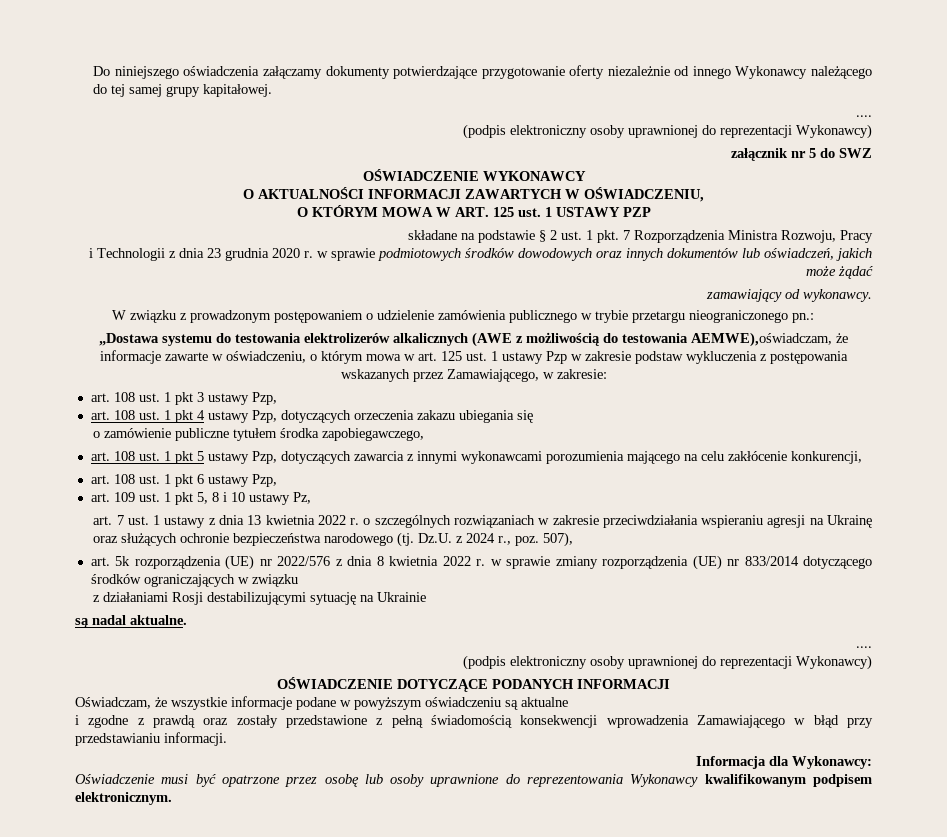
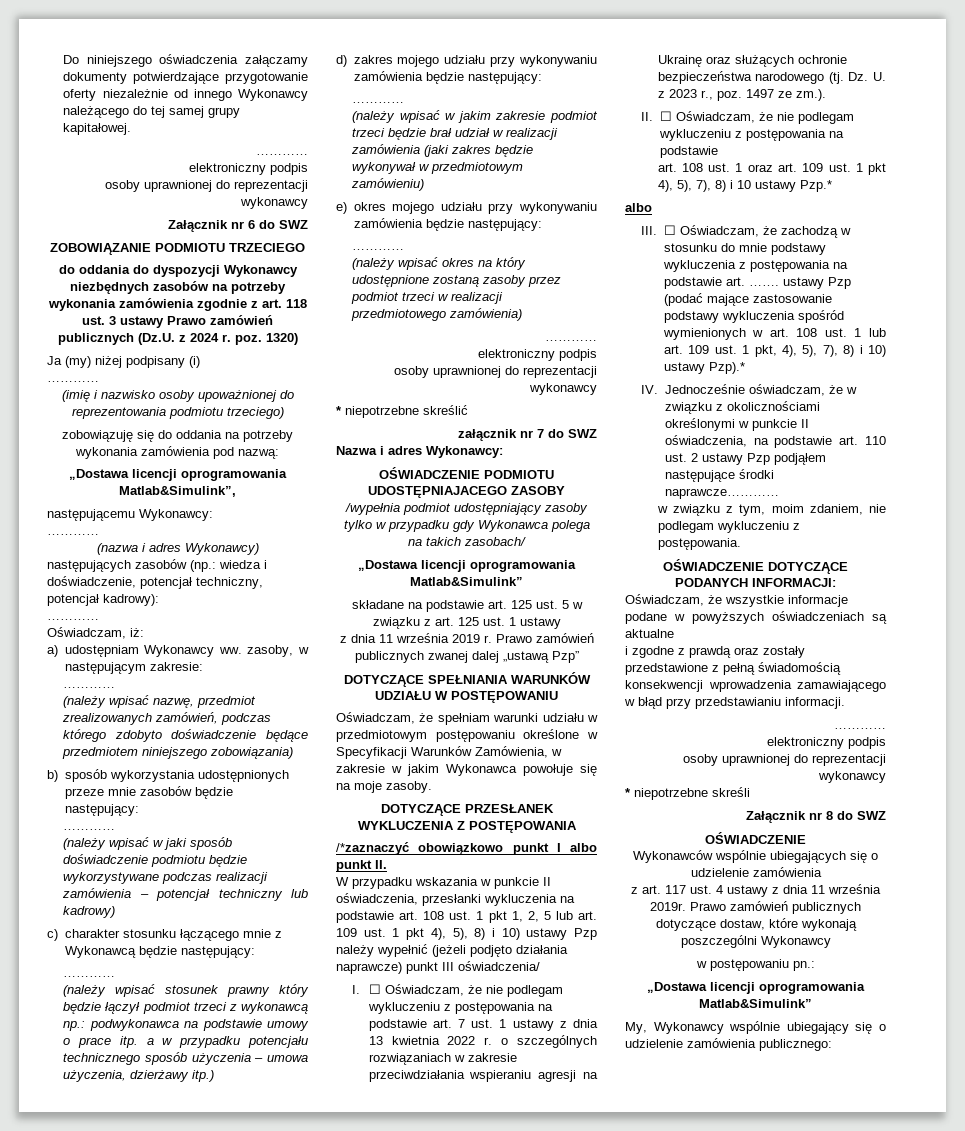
[856,115,872,117] [463,124,872,139] .... // (podpis elektroniczny osoby uprawnionej do reprezentacji Wykonawcy) -> [256,154,308,155] [189,163,308,175] [105,180,308,192] [240,197,308,209] [168,220,308,232] [50,243,305,255] [58,265,298,277] [70,281,286,294] [47,298,307,311] [82,315,273,328] [57,333,298,345] [47,356,200,368] [47,381,99,382] [61,390,294,402] [71,407,284,419] [62,430,293,442] [75,446,279,459] [69,469,287,481] [119,486,236,497] [47,509,213,521] [47,534,99,535] [96,543,259,555] [47,559,267,572] [47,576,263,589] [47,594,159,606] [47,619,99,620] [47,627,144,639] [47,645,309,657] [64,662,203,674] [63,687,116,688] [63,695,257,708] [62,712,272,725] [63,729,308,742] [62,747,294,759] [47,769,289,782] [64,786,233,799] [64,804,139,816] [63,829,116,830] [63,837,233,850] [63,854,248,867] [63,872,269,884] [62,888,308,901] [63,906,116,918] [47,929,282,941] [64,946,255,958] [63,976,116,977] [63,984,309,997] [63,1002,308,1014] [63,1019,309,1031] [63,1036,308,1048] [63,1052,308,1065] [63,1070,215,1082] [336,55,597,67] [353,71,542,84] [352,102,405,103] [352,110,598,123] [352,128,559,140] [351,144,534,157] [352,162,524,174] [351,178,425,191] [336,202,597,214] [353,218,542,231] [352,249,405,250] [352,257,527,270] [352,275,562,287] [351,292,504,304] [351,308,523,321] [545,340,597,341] [478,349,597,361] [394,366,597,378] [529,383,597,395] [336,405,468,418] ………… // elektroniczny podpis // osoby uprawnionej do reprezentacji wykonawcy // Załącznik nr 6 do SWZ // ZOBOWIĄZANIE PODMIOTU TRZECIEGO // do oddania do dyspozycji Wykonawcy niezbędnych zasobów na potrzeby wykonania zamówienia zgodnie z art. 118 ust. 3 ustawy Prawo zamówień publicznych (Dz.U. z 2024 r. poz. 1320) // Ja (my) niżej podpisany (i) // ………… // (imię i nazwisko osoby upoważnionej do reprezentowania podmiotu trzeciego) // zobowiązuję się do oddania na potrzeby wykonania zamówienia pod nazwą: // „Dostawa licencji oprogramowania Matlab&Simulink”, // następującemu Wykonawcy: // ………… // (nazwa i adres Wykonawcy) // następujących zasobów (np.: wiedza i doświadczenie, potencjał techniczny, potencjał kadrowy): // ………… // Oświadczam, iż: // a) udostępniam Wykonawcy ww. zasoby, w następującym zakresie: // ………… // (należy wpisać nazwę, przedmiot zrealizowanych zamówień, podczas którego zdobyto doświadczenie będące przedmiotem niniejszego zobowiązania) // b) sposób wykorzystania udostępnionych przeze mnie zasobów będzie następujący: // ………… // (należy wpisać w jaki sposób doświadczenie podmiotu będzie wykorzystywane podczas realizacji zamówienia – potencjał techniczny lub kadrowy) // c) charakter stosunku łączącego mnie z Wykonawcą będzie następujący: // ………… // (należy wpisać stosunek prawny który będzie łączył podmiot trzeci z wykonawcą np.: podwykonawca na podstawie umowy o prace itp. a w przypadku potencjału technicznego sposób użyczenia – umowa użyczenia, dzierżawy itp.) // d) zakres mojego udziału przy wykonywaniu zamówienia będzie następujący: // ………… // (należy wpisać w jakim zakresie podmiot trzeci będzie brał udział w realizacji zamówienia (jaki zakres będzie wykonywał w przedmiotowym zamówieniu) // e) okres mojego udziału przy wykonywaniu zamówienia będzie następujący: // ………… // (należy wpisać okres na który udostępnione zostaną zasoby przez podmiot trzeci w realizacji przedmiotowego zamówienia) // ………… // elektroniczny podpis // osoby uprawnionej do reprezentacji wykonawcy // * niepotrzebne skreślić
[809,148,872,158] [362,169,586,181] [243,187,704,202] [296,205,651,217] [408,230,873,243] [89,248,872,261] [806,266,873,279] [706,289,872,302] [111,310,814,323] [99,332,848,347] [100,350,415,364] 5 do SWZ // OŚWIADCZENIE WYKONAWCY // O AKTUALNOŚCI INFORMACJI ZAWARTYCH W OŚWIADCZENIU, // O KTÓRYM MOWA W ART. 125 ust. 1 USTAWY PZP // składane na podstawie § 2 ust. 1 pkt. 7 Rozporządzenia Ministra Rozwoju, Pracy // i Technologii z dnia 23 grudnia 2020 r. w sprawie podmiotowych środków dowodowych oraz innych dokumentów lub oświadczeń, jakich może żądać // zamawiający od wykonawcy. // W związku z prowadzonym postępowaniem o udzielenie zamówienia publicznego w trybie przetargu nieograniczonego pn.: // „Dostawa systemu do testowania elektrolizerów alkalicznych (AWE z możliwością do testowania AEMWE),oświadczam, że informacje zawarte w oświadczeniu, o którym mowa w -> [537,429,597,438] [336,446,503,458] [379,467,554,479] [368,486,565,498] [345,503,588,515] [343,520,590,532] [408,537,526,546] [358,560,576,572] [410,577,523,586] [351,600,583,612] [372,617,431,629] 7 do SWZ // Nazwa i adres Wykonawcy: // OŚWIADCZENIE PODMIOTU UDOSTĘPNIAJACEGO ZASOBY // /wypełnia podmiot udostępniający zasoby tylko w przypadku gdy Wykonawca polega na takich zasobach/ // „Dostawa licencji oprogramowania Matlab&Simulink” // składane na podstawie art. 125 ust. 5 w związku z
[546,351,848,364] [340,369,607,382] [90,392,277,405] [90,410,533,423] [93,428,425,441] [90,451,862,464] [90,474,277,487] [90,492,311,505] Pzp w zakresie podstaw wykluczenia z postępowania wskazanych przez Zamawiającego, w zakresie: // art. 108 ust. 1 pkt 3 ustawy Pzp, // art. 108 ust. 1 pkt 4 ustawy Pzp, dotyczących orzeczenia zakazu ubiegania się // o zamówienie publiczne tytułem środka zapobiegawczego, // art. 108 ust. 1 pkt 5 ustawy Pzp, dotyczących zawarcia z innymi wykonawcami porozumienia mającego na celu zakłócenie konkurencji, // art. 108 ust. 1 pkt 6 ustawy Pzp, // art. 109 ust. 1 pkt 5, 8 i 10 ustawy Pz, // -> [339,633,594,643] [354,651,579,663] [343,672,591,687] [375,691,558,703] [336,712,598,725] [336,729,598,742] [336,746,562,759] [336,764,597,776] [336,781,432,793] [380,804,554,816] [357,821,577,833] [336,842,597,855] [336,860,387,872] [336,877,551,889] [336,893,575,906] [336,911,597,923] [336,928,597,940] [336,944,568,957] [336,961,540,974] [352,984,563,997] [367,1002,553,1014] [368,1019,427,1031] // z dnia 11 września 2019 r. Prawo zamówień publicznych zwanej dalej „ustawą Pzp” // DOTYCZĄCE SPEŁNIANIA WARUNKÓW UDZIAŁU W POSTĘPOWANIU // Oświadczam, że spełniam warunki udziału w przedmiotowym postępowaniu określone w Specyfikacji Warunków Zamówienia, w zakresie w jakim Wykonawca powołuje się na moje zasoby. // DOTYCZĄCE PRZESŁANEK WYKLUCZENIA Z POSTĘPOWANIA // /*zaznaczyć obowiązkowo punkt I albo punkt II. // W przypadku wskazania w punkcie II oświadczenia, przesłanki wykluczenia na podstawie art. 108 ust. 1 pkt 1, 2, 5 lub art. 109 ust. 1 pkt 4), 5), 8) i 10) ustawy Pzp należy wypełnić (jeżeli podjęto działania naprawcze) punkt III oświadczenia/ // I. ☐ Oświadczam, że nie podlegam wykluczeniu z postępowania na podstawie
[418,532,574,547] [90,555,873,570] [90,574,298,587] [93,592,427,605] [75,615,187,628] [856,646,872,648] [463,655,872,670] Dz.U. z 2024 r., poz. 507), // art. 5k rozporządzenia (UE) nr 2022/576 z dnia 8 kwietnia 2022 r. w sprawie zmiany rozporządzenia (UE) nr 833/2014 dotyczącego środków ograniczających w związku // z działaniami Rosji destabilizującymi sytuację na Ukrainie // są nadal aktualne. // .... // (podpis elektroniczny osoby uprawnionej do reprezentacji Wykonawcy) -> [848,72,886,81] [657,89,826,101] [641,111,854,124] [658,129,844,141] [659,146,718,158] [657,163,886,175] [657,180,832,192] [625,203,652,212] [641,225,851,238] [663,243,826,255] [662,260,848,272] [663,277,851,289] [663,293,832,306] [663,310,844,323] [662,328,886,340] [663,345,886,357] [663,362,745,374] [641,384,857,396] [664,401,820,414] [664,418,809,431] [664,435,886,448] [664,453,826,465] [664,469,774,482] [664,488,779,499] [656,504,886,516] [657,521,800,533] [657,538,741,550] Dz. U. z 2023 r., poz. 1497 ze zm.). // II. ☐ Oświadczam, że nie podlegam wykluczeniu z postępowania na podstawie // art. 108 ust. 1 oraz art. 109 ust. 1 pkt 4), 5), 7), 8) i 10 ustawy Pzp.* // albo // III. ☐ Oświadczam, że zachodzą w stosunku do mnie podstawy wykluczenia z postępowania na podstawie art. ……. ustawy Pzp (podać mające zastosowanie podstawy wykluczenia spośród wymienionych w art. 108 ust. 1 lub art. 109 ust. 1 pkt, 4), 5), 7), 8) i 10) ustawy Pzp).* // IV. Jednocześnie oświadczam, że w związku z okolicznościami określonymi w punkcie II oświadczenia, na podstawie art. 110 ust. 2 ustawy Pzp podjąłem następujące środki naprawcze………… // w związku z tym, moim zdaniem, nie podlegam wykluczeniu z postępowania.
[577,679,670,689] INFORMACJI -> [752,578,836,587] INFORMACJI:
[354,697,501,710] powyższym oświadczeniu -> [692,611,864,624] powyższych oświadczeniach
[697,715,785,728] Zamawiającego -> [797,680,886,692] zamawiającego
[696,756,872,769] [75,774,872,787] [75,792,172,805] Informacja dla Wykonawcy: // Oświadczenie musi być opatrzone przez osobę lub osoby uprawnione do reprezentowania Wykonawcy kwalifikowanym podpisem elektronicznym. -> [834,728,886,729] [767,737,886,749] [683,754,886,766] [818,771,886,783] [625,787,750,800] [746,811,886,823] [705,832,806,844] [633,850,878,863] [690,867,822,877] [631,884,881,897] [650,901,861,914] [655,918,857,931] [680,935,831,948] [695,959,815,971] [647,982,865,994] [699,999,812,1008] [625,1021,886,1034] [625,1038,832,1051] ………… // elektroniczny podpis // osoby uprawnionej do reprezentacji wykonawcy // * niepotrzebne skreśli // Załącznik nr 8 do SWZ // OŚWIADCZENIE // Wykonawców wspólnie ubiegających się o udzielenie zamówienia // z art. 117 ust. 4 ustawy z dnia 11 września 2019r. Prawo zamówień publicznych dotyczące dostaw, które wykonają poszczególni Wykonawcy // w postępowaniu pn.: // „Dostawa licencji oprogramowania Matlab&Simulink” // My, Wykonawcy wspólnie ubiegający się o udzielenie zamówienia publicznego:

